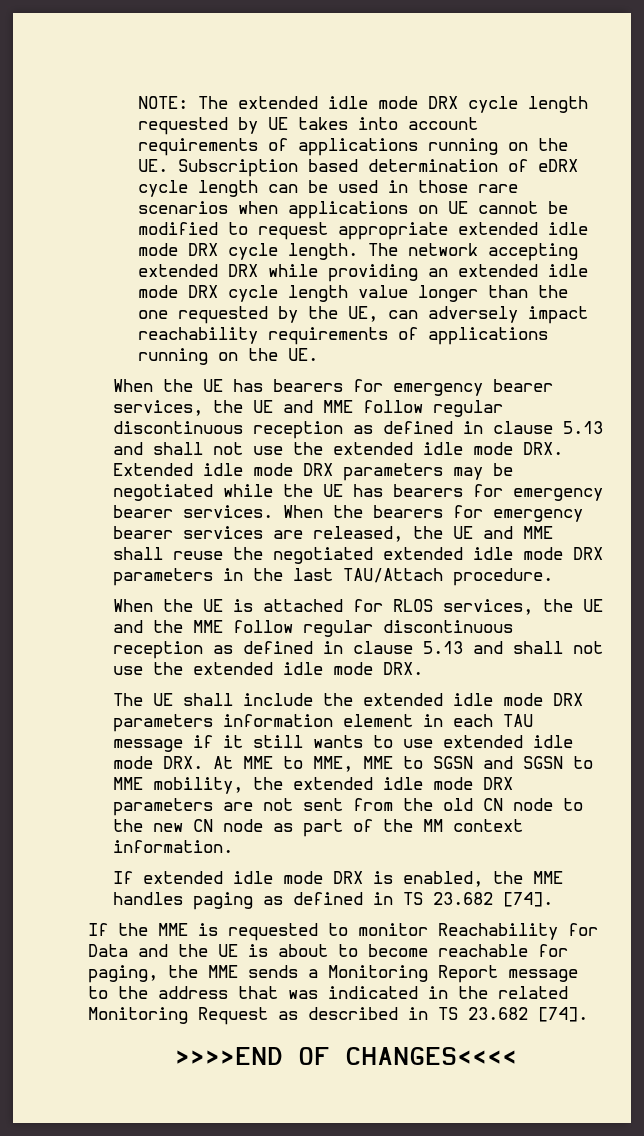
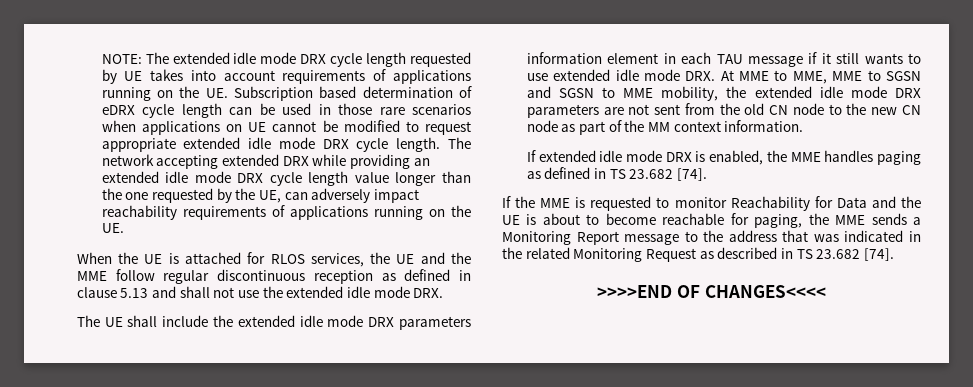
[112,379,553,396] [112,400,503,417] [112,421,603,439] [112,442,563,455] [112,463,513,481] [112,484,603,501] [112,505,583,522] [112,526,553,542] [112,547,603,564] [112,568,553,586] // When the UE has bearers for emergency bearer services, the UE and MME follow regular discontinuous reception as defined in clause 5.13 and shall not use the extended idle mode DRX. Extended idle mode DRX parameters may be negotiated while the UE has bearers for emergency bearer services. When the bearers for emergency bearer services are released, the UE and MME shall reuse the negotiated extended idle mode DRX parameters in the last TAU/Attach procedure. -> (124, 228) none

